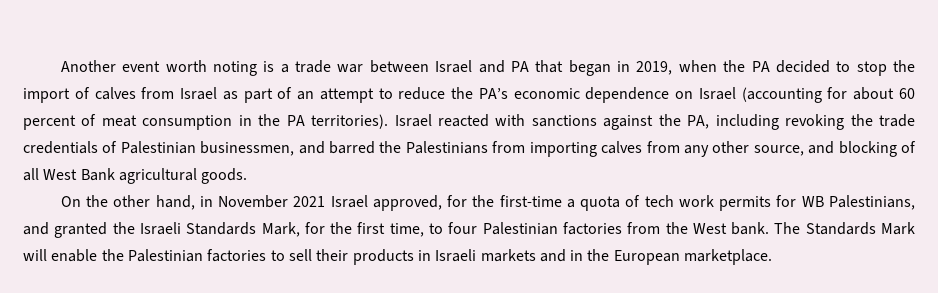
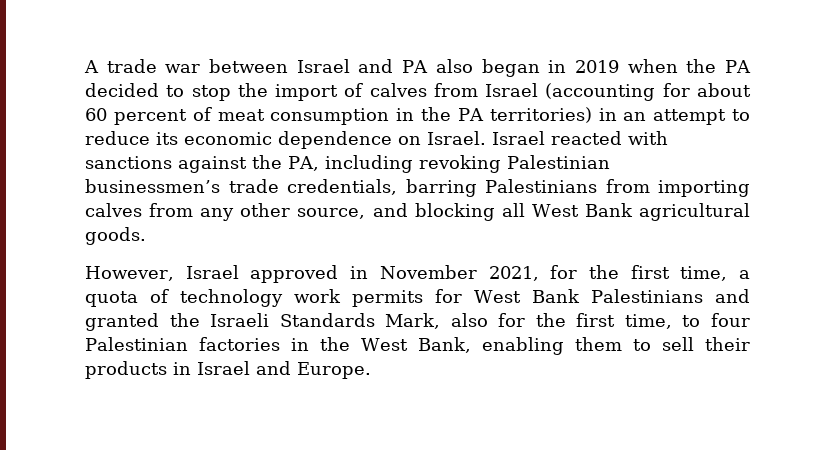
[60,60,289,76] Another event worth noting is a -> [84,60,99,73] A
[535,60,564,73] that -> [435,59,473,73] also
[636,61,673,75] 2019, -> [574,60,619,73] 2019
[222,87,736,103] as part of an attempt to reduce the PA’s economic dependence on Israel -> (539, 90) none
[311,114,389,129] territories). -> [489,107,750,125] [85,131,486,149] territories) in an attempt to reduce its economic dependence on Israel.
[850,114,916,127] [23,141,402,156] the trade credentials of Palestinian businessmen, and barred the -> [506,155,610,169] [85,179,477,197] Palestinian businessmen’s trade credentials, barring
[900,141,916,153] of -> (495, 212) none
[60,195,562,211] On the other hand, in November 2021 Israel approved, for the first-time -> [85,265,728,283] However, Israel approved in November 2021, for the first time,
[644,195,674,207] tech -> [180,289,284,307] technology
[801,195,915,210] WB Palestinians, -> [474,289,704,303] West Bank Palestinians
(300, 229) none -> [450,313,488,327] also
[627,222,661,234] from -> [290,338,309,351] in
[731,222,915,235] [23,249,267,262] bank. The Standards Mark will enable the Palestinian factories -> [417,337,622,355] Bank, enabling them
[435,249,773,265] Israeli markets and in the European marketplace. -> [197,361,371,379] Israel and Europe.

